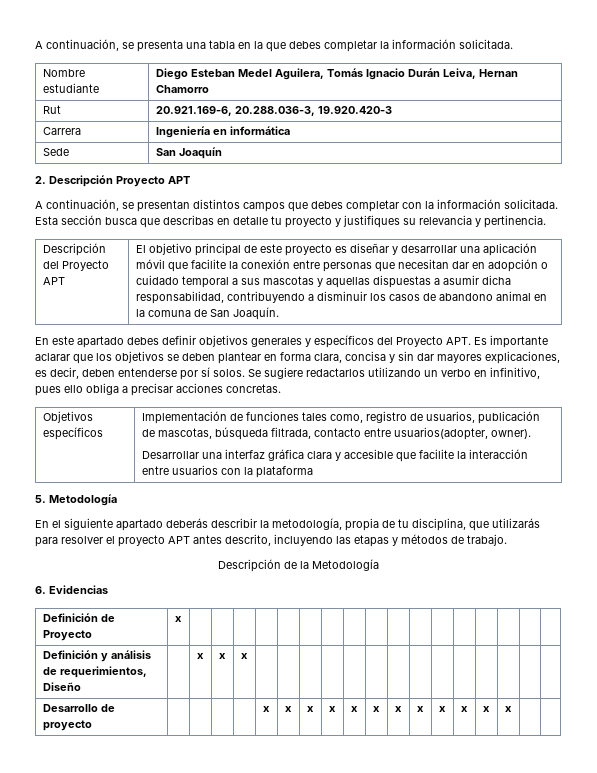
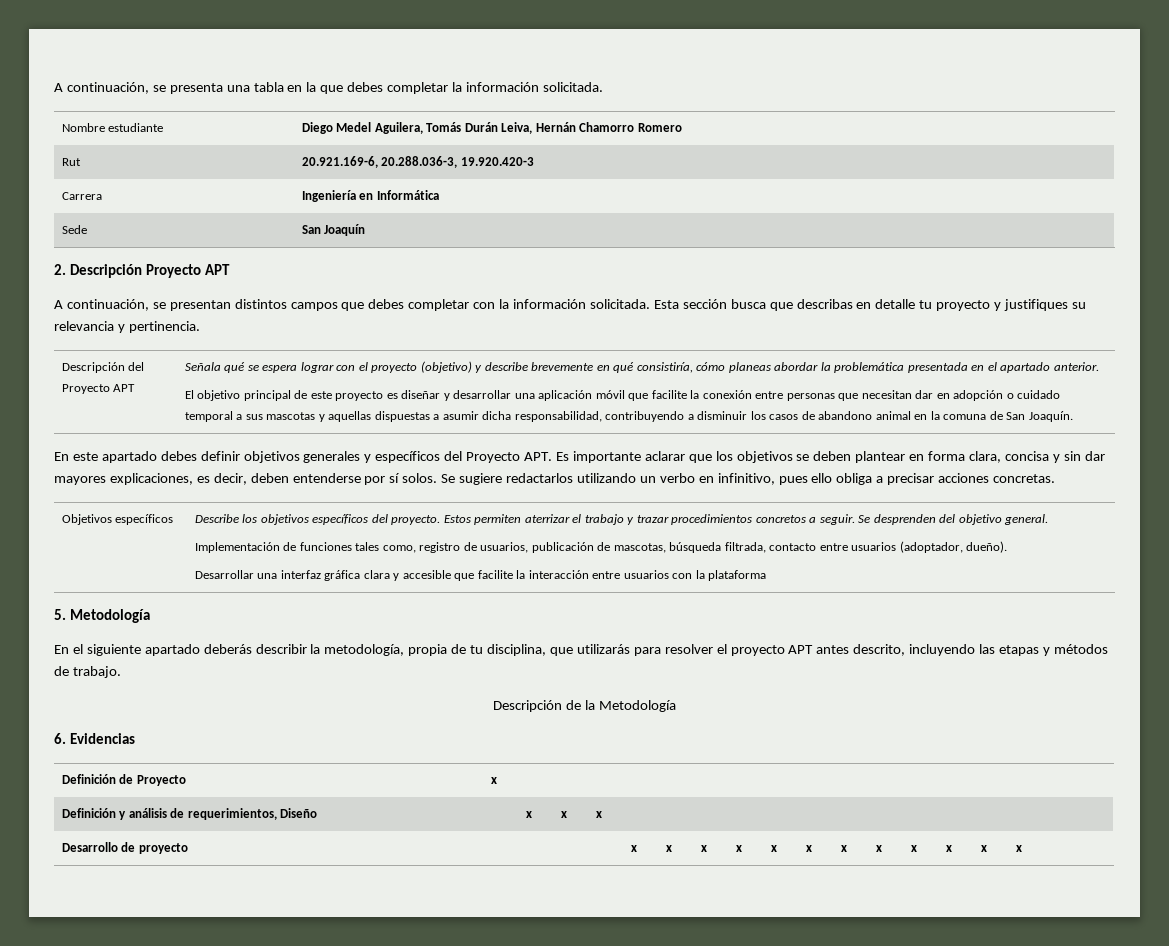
[190,69,235,77] Esteban -> (333, 128) none
[365,68,405,80] Ignacio -> (462, 127) none
[478,69,518,77] Hernan -> [535,122,576,132] Hernán
(209, 89) none -> [637,123,682,132] Romero
[229,126,290,135] informática -> [376,190,439,200] Informática
(65, 281) none -> [184,361,1099,373] Señala qué se espera lograr con el proyecto (objetivo) y describe brevemente en qué consistiría, cómo planeas abordar la problemática presentada en el apartado anterior. //
(103, 433) none -> [194,514,1049,525] Describe los objetivos específicos del proyecto. Estos permiten aterrizar el trabajo y trazar procedimientos concretos a seguir. Se desprenden del objetivo general. //
[393,427,531,440] usuarios(adopter, owner). -> [851,541,1008,553] usuarios (adoptador, dueño).

